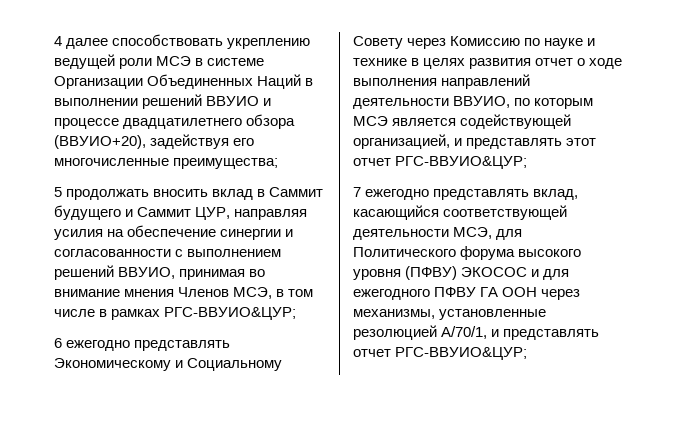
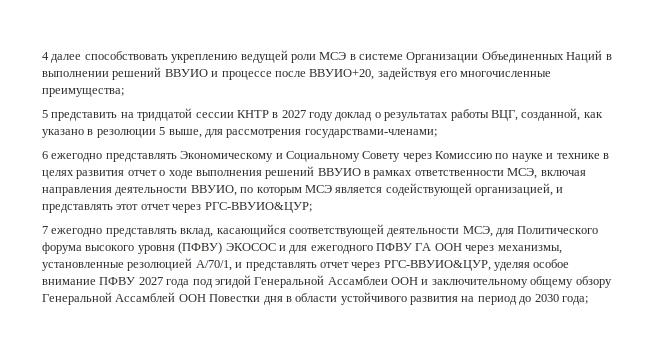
[123,114,296,129] [54,135,146,149] двадцатилетнего обзора (ВВУИО+20), -> [274,69,375,80] после ВВУИО+20,
[66,187,324,200] [54,205,308,220] [54,225,294,240] [54,249,282,257] [54,265,266,280] [54,287,314,299] [54,307,297,320] продолжать вносить вклад в Саммит будущего и Саммит ЦУР, направляя усилия на обеспечение синергии и согласованности с выполнением решений ВВУИО, принимая во внимание мнения Членов МСЭ, в том числе в рамках РГС-ВВУИО&ЦУР; -> [51,108,603,121] [42,127,437,138] представить на тридцатой сессии КНТР в 2027 году доклад о результатах работы ВЦГ, созданной, как указано в резолюции 5 выше, для рассмотрения государствами-членами;
[441,74,531,89] направлений -> [265,166,586,179] [42,187,112,196] решений ВВУИО в рамках ответственности МСЭ, включая направления
(391, 162) none -> [172,204,202,213] через
[395,347,528,360] РГС-ВВУИО&ЦУР; -> [351,259,570,271] [42,275,612,288] [42,292,588,305] через РГС-ВВУИО&ЦУР, уделяя особое внимание ПФВУ 2027 года под эгидой Генеральной Ассамблеи ООН и заключительному общему обзору Генеральной Ассамблей ООН Повестки дня в области устойчивого развития на период до 2030 года;

